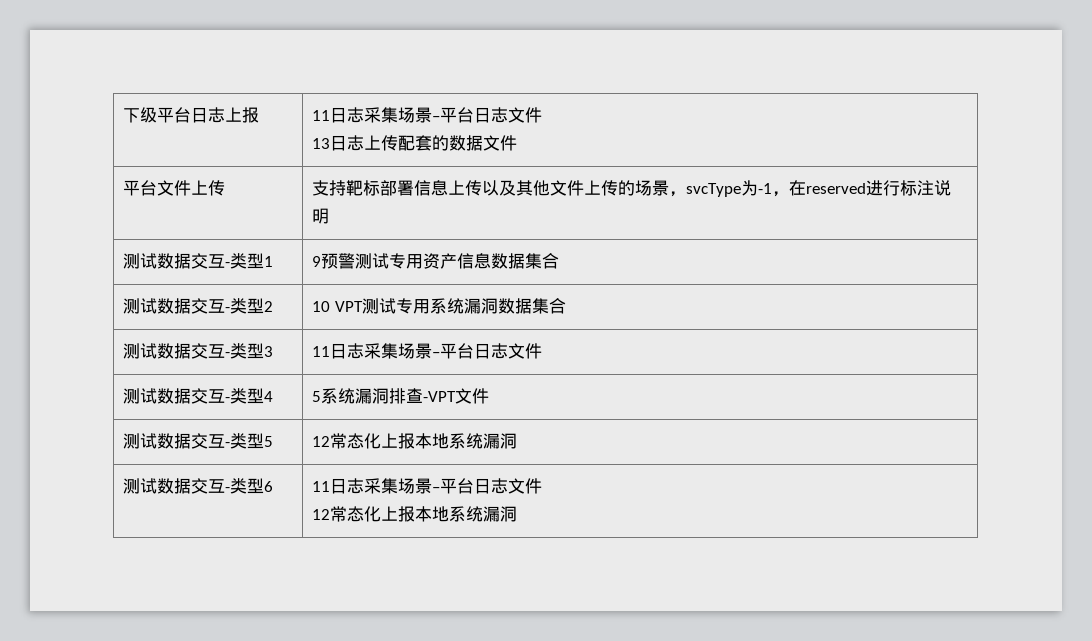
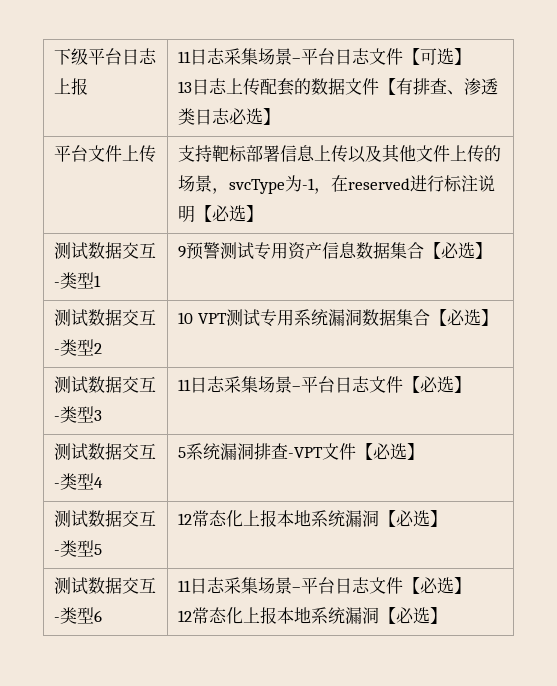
(543, 115) none -> [403,48,472,65] 【可选】
(518, 143) none -> [379,78,499,95] [178,108,281,125] 【有排查、渗透类日志必选】
(330, 216) none -> [195,205,264,222] 【必选】
(560, 261) none -> [424,242,493,259] 【必选】
(566, 306) none -> [429,309,498,326] 【必选】
(543, 351) none -> [403,376,472,393] 【必选】
(490, 396) none -> [356,443,425,460] 【必选】
(518, 441) none -> [379,510,448,527] 【必选】
[312,506,518,522] // 12常态化上报本地系统漏洞 -> [403,577,472,594] [178,607,448,624] 【必选】 // 12常态化上报本地系统漏洞【必选】

